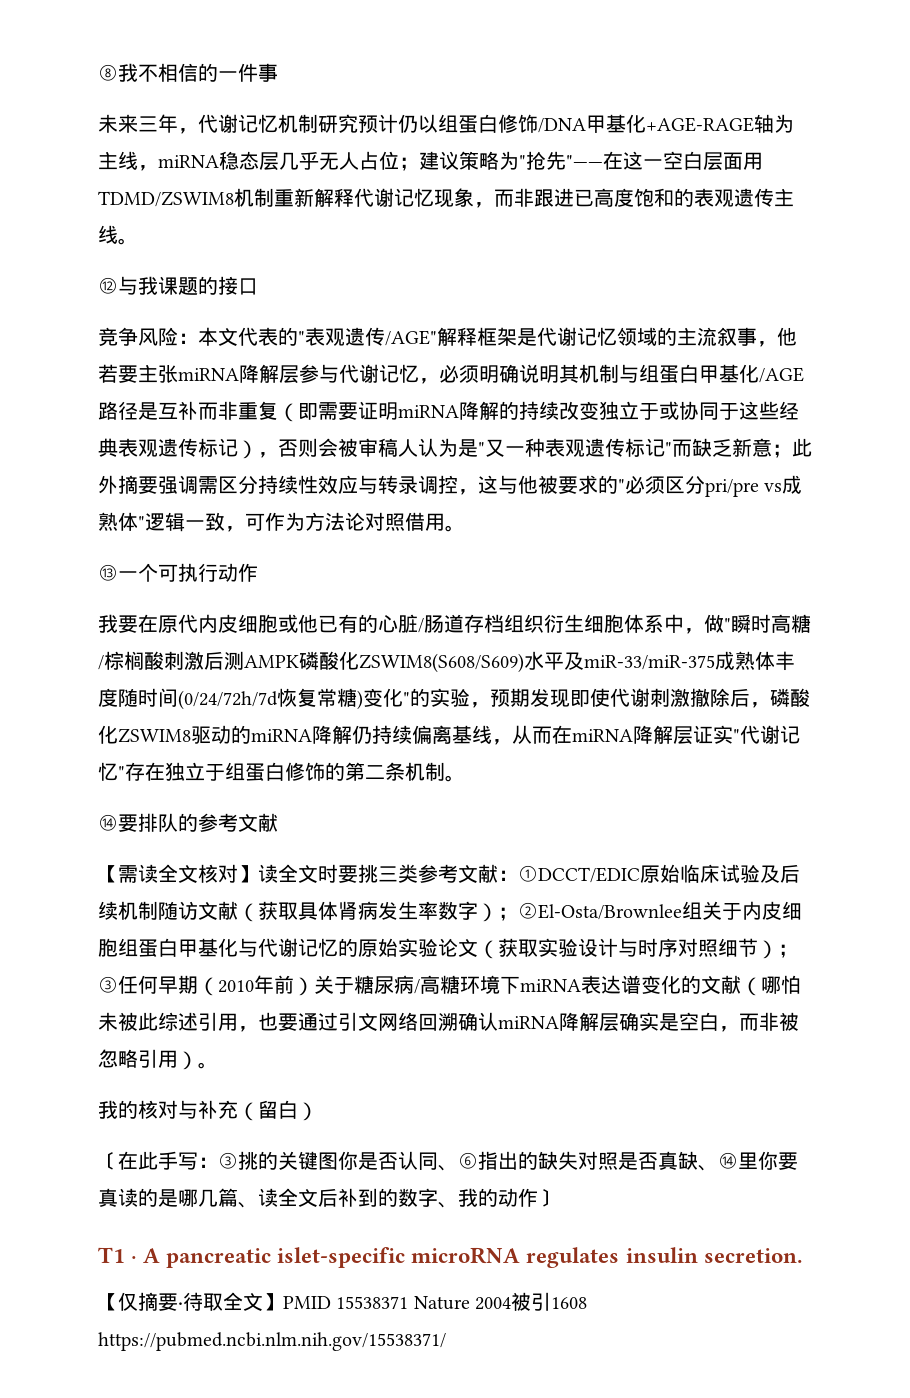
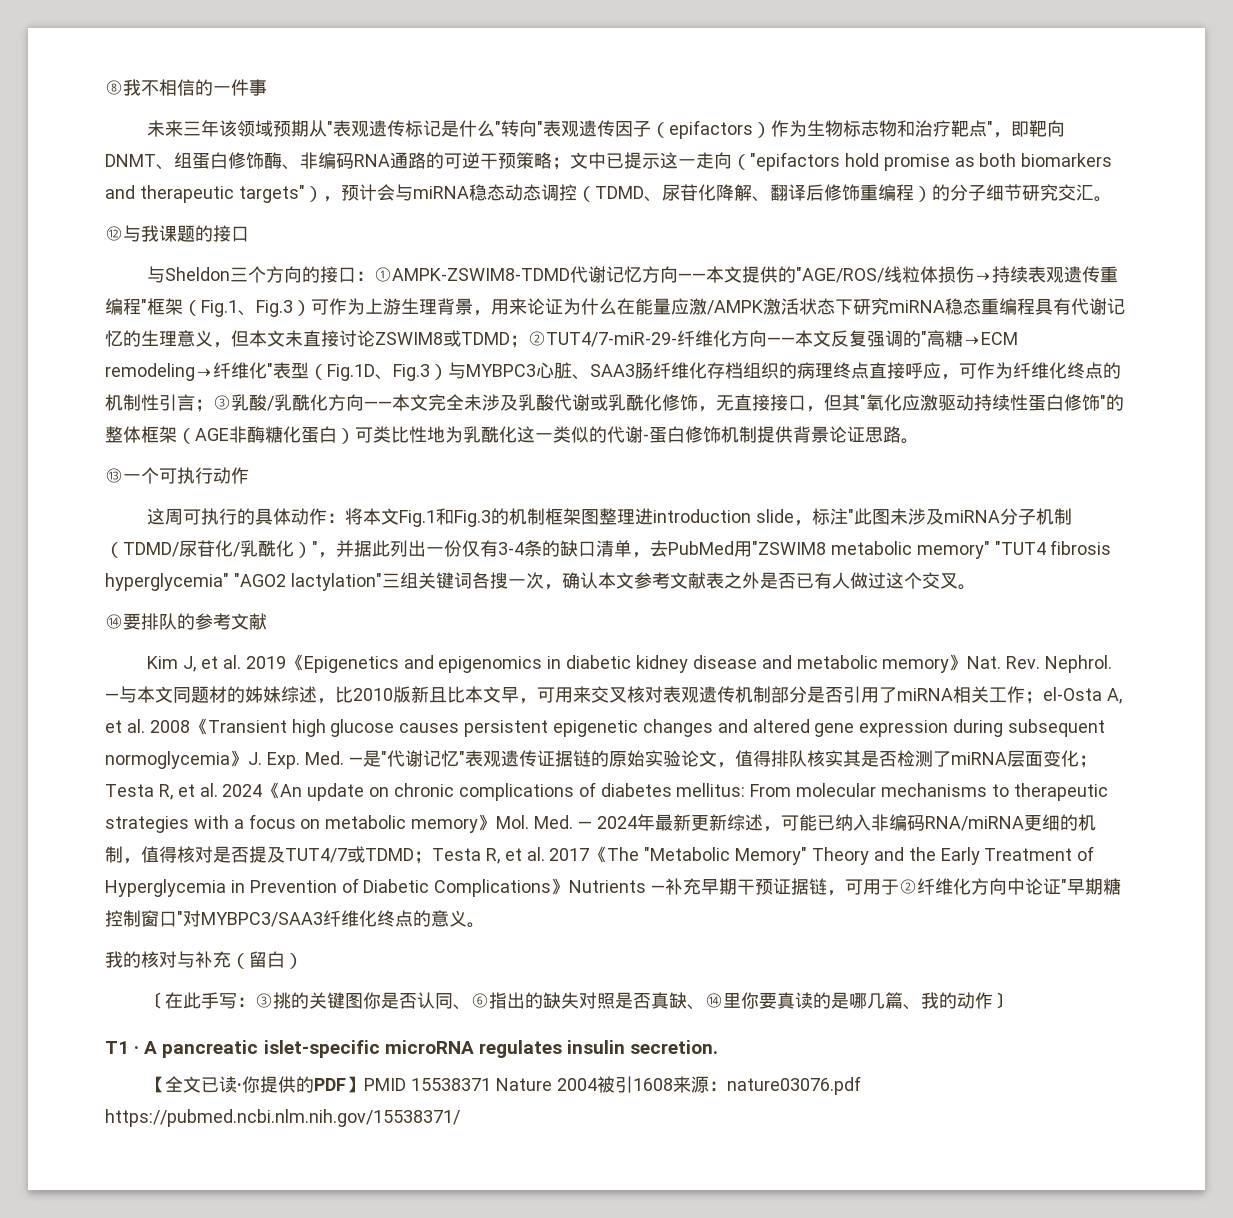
[178,114,794,134] [98,151,763,171] [98,188,794,208] [98,225,118,244] ，代谢记忆机制研究预计仍以组蛋白修饰/DNA甲基化+AGE-RAGE轴为主线，miRNA稳态层几乎无人占位；建议策略为"抢先"——在这一空白层面用TDMD/ZSWIM8机制重新解释代谢记忆现象，而非跟进已高度饱和的表观遗传主线 -> [219,120,1066,139] [105,152,1113,171] [105,184,1094,203] 该领域预期从"表观遗传标记是什么"转向"表观遗传因子（epifactors）作为生物标志物和治疗靶点"，即靶向DNMT、组蛋白修饰酶、非编码RNA通路的可逆干预策略；文中已提示这一走向（"epifactors hold promise as both biomarkers and therapeutic targets"），预计会与miRNA稳态动态调控（TDMD、尿苷化降解、翻译后修饰重编程）的分子细节研究交汇
[98,327,797,347] [98,364,804,384] [98,401,799,422] [98,438,812,459] [98,475,803,497] [98,512,445,532] 竞争风险：本文代表的"表观遗传/AGE"解释框架是代谢记忆领域的主流叙事，他若要主张miRNA降解层参与代谢记忆，必须明确说明其机制与组蛋白甲基化/AGE路径是互补而非重复（即需要证明miRNA降解的持续改变独立于或协同于这些经典表观遗传标记），否则会被审稿人认为是"又一种表观遗传标记"而缺乏新意；此外摘要强调需区分持续性效应与转录调控，这与他被要求的"必须区分pri/pre vs成熟体"逻辑一致，可作为方法论对照借用 -> [147,266,1119,283] [105,298,1125,317] [105,330,1018,348] [105,362,1121,381] [105,394,1124,412] [105,426,901,444] 与Sheldon三个方向的接口：①AMPK-ZSWIM8-TDMD代谢记忆方向——本文提供的"AGE/ROS/线粒体损伤→持续表观遗传重编程"框架（Fig.1、Fig.3）可作为上游生理背景，用来论证为什么在能量应激/AMPK激活状态下研究miRNA稳态重编程具有代谢记忆的生理意义，但本文未直接讨论ZSWIM8或TDMD；②TUT4/7-miR-29-纤维化方向——本文反复强调的"高糖→ECM remodeling→纤维化"表型（Fig.1D、Fig.3）与MYBPC3心脏、SAA3肠纤维化存档组织的病理终点直接呼应，可作为纤维化终点的机制性引言；③乳酸/乳酰化方向——本文完全未涉及乳酸代谢或乳酰化修饰，无直接接口，但其"氧化应激驱动持续性蛋白修饰"的整体框架（AGE非酶糖化蛋白）可类比性地为乳酰化这一类似的代谢-蛋白修饰机制提供背景论证思路
[98,614,811,634] [98,651,795,673] [98,688,810,710] [98,725,800,745] [98,762,445,781] 我要在原代内皮细胞或他已有的心脏/肠道存档组织衍生细胞体系中，做"瞬时高糖/棕榈酸刺激后测AMPK磷酸化ZSWIM8(S608/S609)水平及miR-33/miR-375成熟体丰度随时间(0/24/72h/7d恢复常糖)变化"的实验，预期发现即使代谢刺激撤除后，磷酸化ZSWIM8驱动的miRNA降解仍持续偏离基线，从而在miRNA降解层证实"代谢记忆"存在独立于组蛋白修饰的第二条机制 -> [147,508,1073,527] [105,540,1112,559] [105,572,958,591] 这周可执行的具体动作：将本文Fig.1和Fig.3的机制框架图整理进introduction slide，标注"此图未涉及miRNA分子机制（TDMD/尿苷化/乳酰化）"，并据此列出一份仅有3-4条的缺口清单，去PubMed用"ZSWIM8 metabolic memory" "TUT4 fibrosis hyperglycemia" "AGO2 lactylation"三组关键词各搜一次，确认本文参考文献表之外是否已有人做过这个交叉
[98,864,800,883] [98,901,802,922] [98,938,798,959] [98,975,801,996] [98,1012,799,1032] [98,1049,198,1070] 【需读全文核对】读全文时要挑三类参考文献：①DCCT/EDIC原始临床试验及后续机制随访文献（获取具体肾病发生率数字）；②El-Osta/Brownlee组关于内皮细胞组蛋白甲基化与代谢记忆的原始实验论文（获取实验设计与时序对照细节）；③任何早期（2010年前）关于糖尿病/高糖环境下miRNA表达谱变化的文献（哪怕未被此综述引用，也要通过引文网络回溯确认miRNA降解层确实是空白，而非被忽略引用） -> [147,654,1113,673] [105,686,1122,704] [105,718,1106,737] [105,750,1097,769] [105,782,1108,801] [105,814,1096,833] [105,846,1095,865] [105,878,1122,897] [105,910,467,927] Kim J, et al. 2019《Epigenetics and epigenomics in diabetic kidney disease and metabolic memory》Nat. Rev. Nephrol. —与本文同题材的姊妹综述，比2010版新且比本文早，可用来交叉核对表观遗传机制部分是否引用了miRNA相关工作；el-Osta A, et al. 2008《Transient high glucose causes persistent epigenetic changes and altered gene expression during subsequent normoglycemia》J. Exp. Med. —是"代谢记忆"表观遗传证据链的原始实验论文，值得排队核实其是否检测了miRNA层面变化；Testa R, et al. 2024《An update on chronic complications of diabetes mellitus: From molecular mechanisms to therapeutic strategies with a focus on metabolic memory》Mol. Med. — 2024年最新更新综述，可能已纳入非编码RNA/miRNA更细的机制，值得核对是否提及TUT4/7或TDMD；Testa R, et al. 2017《The "Metabolic Memory" Theory and the Early Treatment of Hyperglycemia in Prevention of Diabetic Complications》Nutrients —补充早期干预证据链，可用于②纤维化方向中论证"早期糖控制窗口"对MYBPC3/SAA3纤维化终点的意义
[258,1188,458,1208] 读全文后补到的数字、 -> (922, 1007) none
[118,1292,263,1311] 仅摘要·待取全文 -> [165,1076,347,1093] 全文已读·你提供的PDF
(588, 1303) none -> [672,1076,861,1095] 来源：nature03076.pdf

